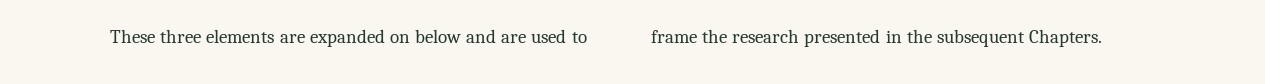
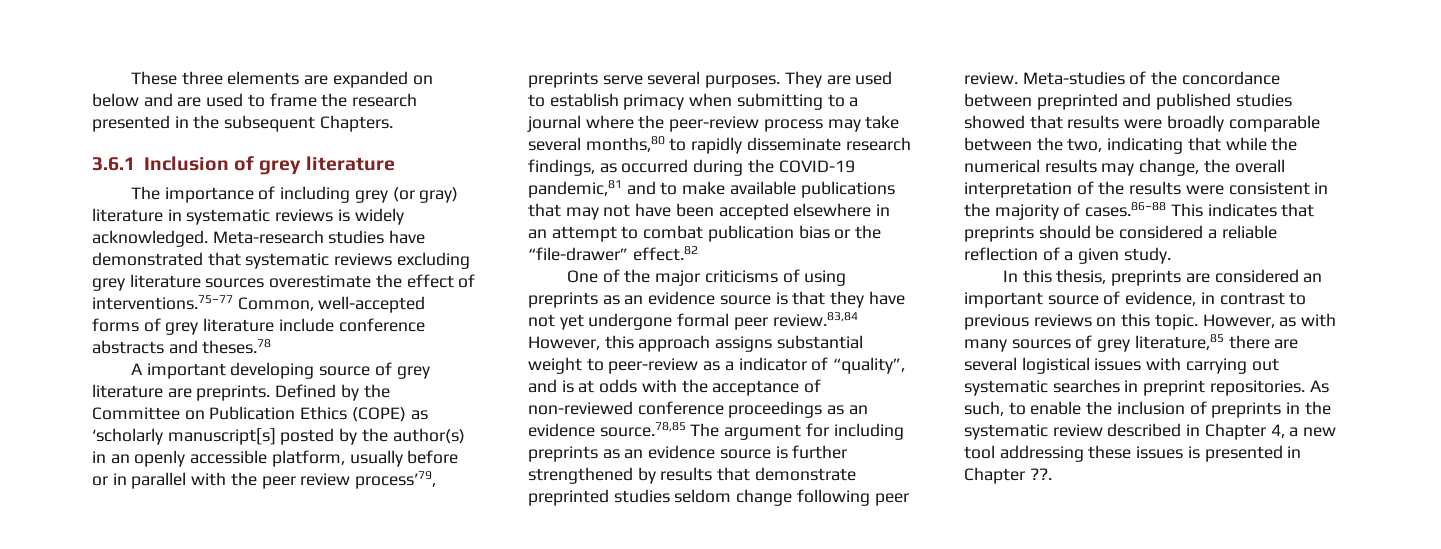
(1102, 38) none -> [92,156,395,175] [130,186,459,203] [92,208,404,225] [92,230,426,247] [92,252,470,269] [92,274,476,291] [92,295,426,313] [92,318,425,335] [92,339,272,354] [130,362,430,379] [92,384,390,401] [92,406,428,422] [92,428,465,445] [92,450,459,467] [92,471,437,489] [528,71,893,88] [528,93,859,110] [527,115,900,132] [528,136,911,154] [528,159,855,176] [528,180,895,198] [528,203,891,220] [528,225,882,242] [528,246,698,261] [566,269,847,286] [528,291,905,308] [528,312,858,330] [528,335,863,352] [528,357,906,374] [528,379,822,396] [528,401,868,418] [528,422,904,440] [528,445,848,462] [528,467,856,484] [528,489,909,506] [964,71,1280,85] [964,93,1292,110] [964,115,1320,132] [964,137,1298,154] [964,159,1285,176] [964,181,1329,198] [964,202,1315,220] [964,225,1277,242] [964,247,1171,264] [1002,269,1323,286] [964,291,1307,308] [964,313,1337,330] [964,334,1299,352] [964,357,1279,374] [964,379,1329,396] [964,401,1331,418] [964,423,1337,440] [964,445,1302,462] [964,467,1052,484] // 3.6.1 Inclusion of grey literature // The importance of including grey (or gray) literature in systematic reviews is widely acknowledged. Meta-research studies have demonstrated that systematic reviews excluding grey literature sources overestimate the effect of interventions.75–77 Common, well-accepted forms of grey literature include conference abstracts and theses.78 // A important developing source of grey literature are preprints. Defined by the Committee on Publication Ethics (COPE) as ‘scholarly manuscript[s] posted by the author(s) in an openly accessible platform, usually before or in parallel with the peer review process’79, preprints serve several purposes. They are used to establish primacy when submitting to a journal where the peer-review process may take several months,80 to rapidly disseminate research findings, as occurred during the COVID-19 pandemic,81 and to make available publications that may not have been accepted elsewhere in an attempt to combat publication bias or the “file-drawer” effect.82 // One of the major criticisms of using preprints as an evidence source is that they have not yet undergone formal peer review.83,84 However, this approach assigns substantial weight to peer-review as a indicator of “quality”, and is at odds with the acceptance of non-reviewed conference proceedings as an evidence source.78,85 The argument for including preprints as an evidence source is further strengthened by results that demonstrate preprinted studies seldom change following peer review. Meta-studies of the concordance between preprinted and published studies showed that results were broadly comparable between the two, indicating that while the numerical results may change, the overall interpretation of the results were consistent in the majority of cases.86–88 This indicates that preprints should be considered a reliable reflection of a given study. // In this thesis, preprints are considered an important source of evidence, in contrast to previous reviews on this topic. However, as with many sources of grey literature,85 there are several logistical issues with carrying out systematic searches in preprint repositories. As such, to enable the inclusion of preprints in the systematic review described in Chapter 4, a new tool addressing these issues is presented in Chapter ??.

